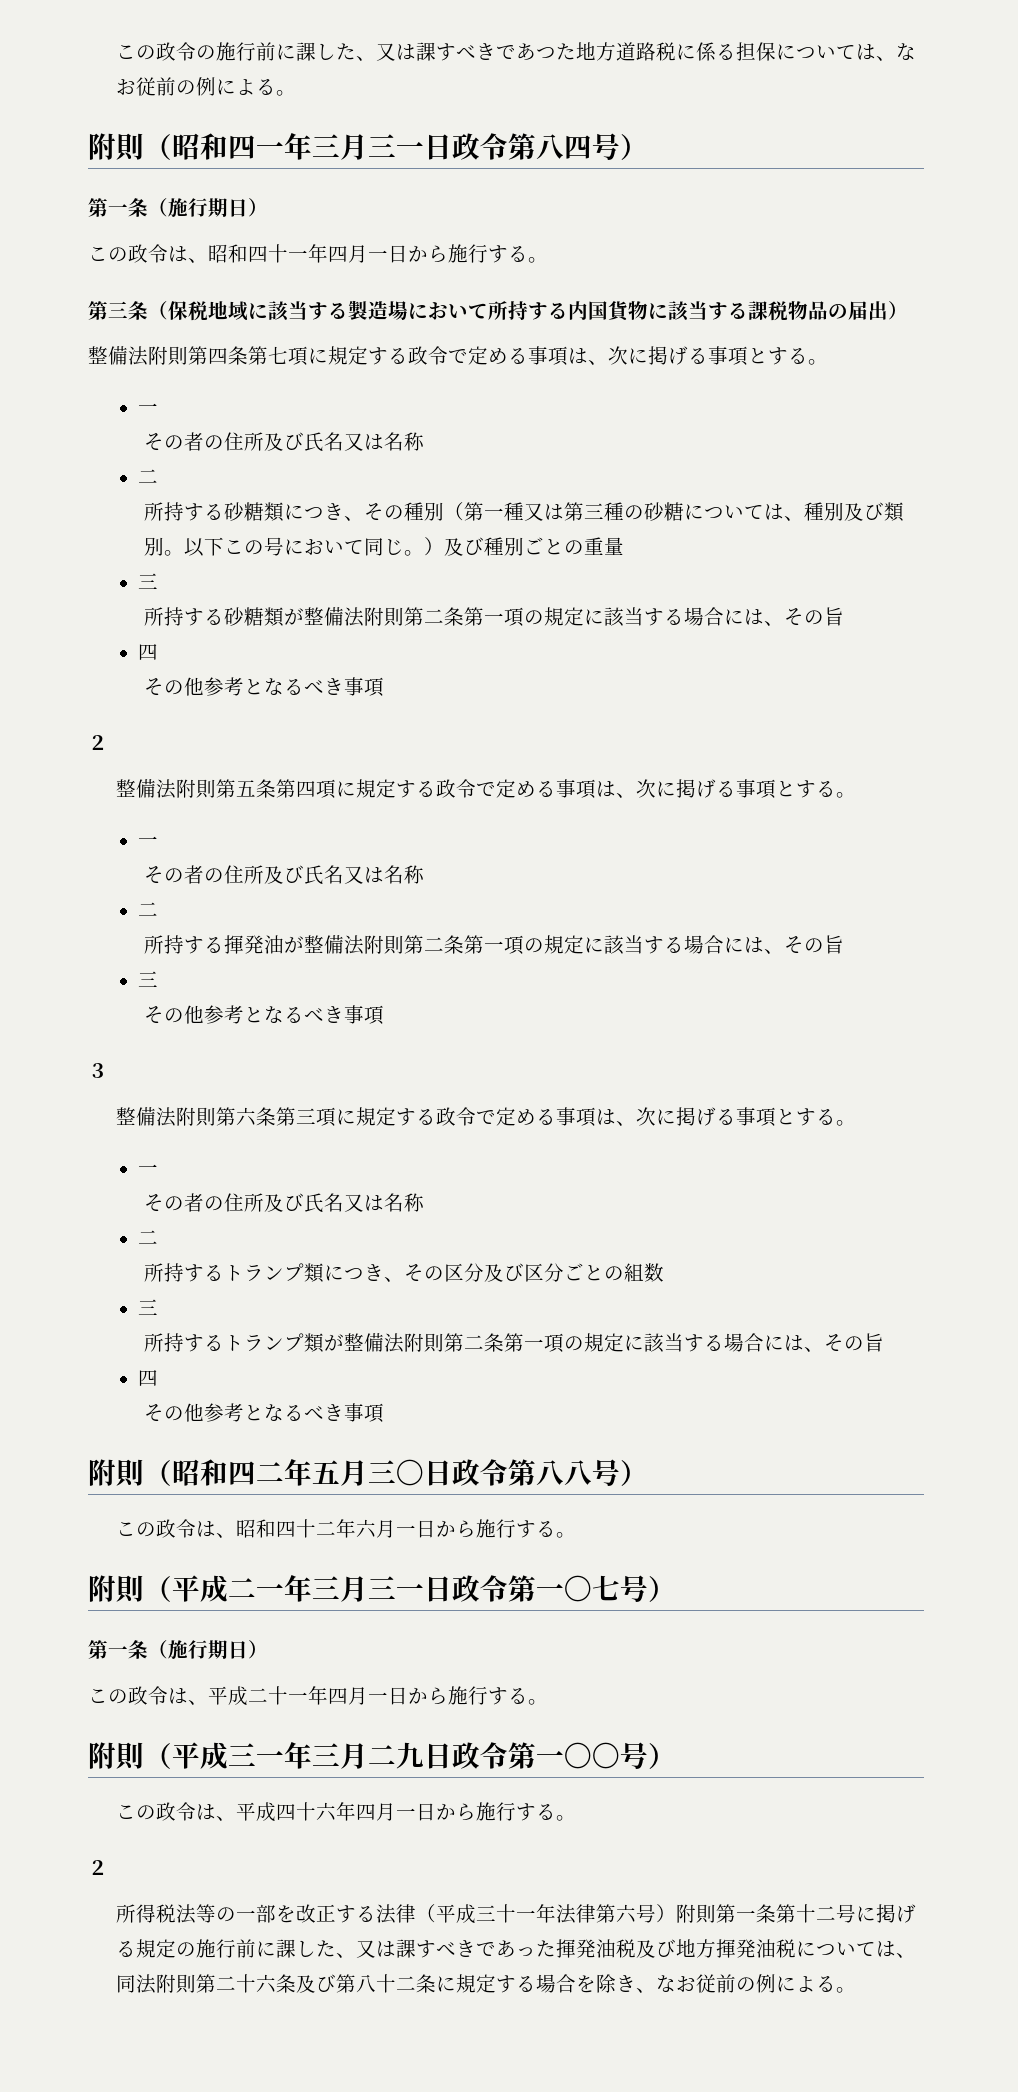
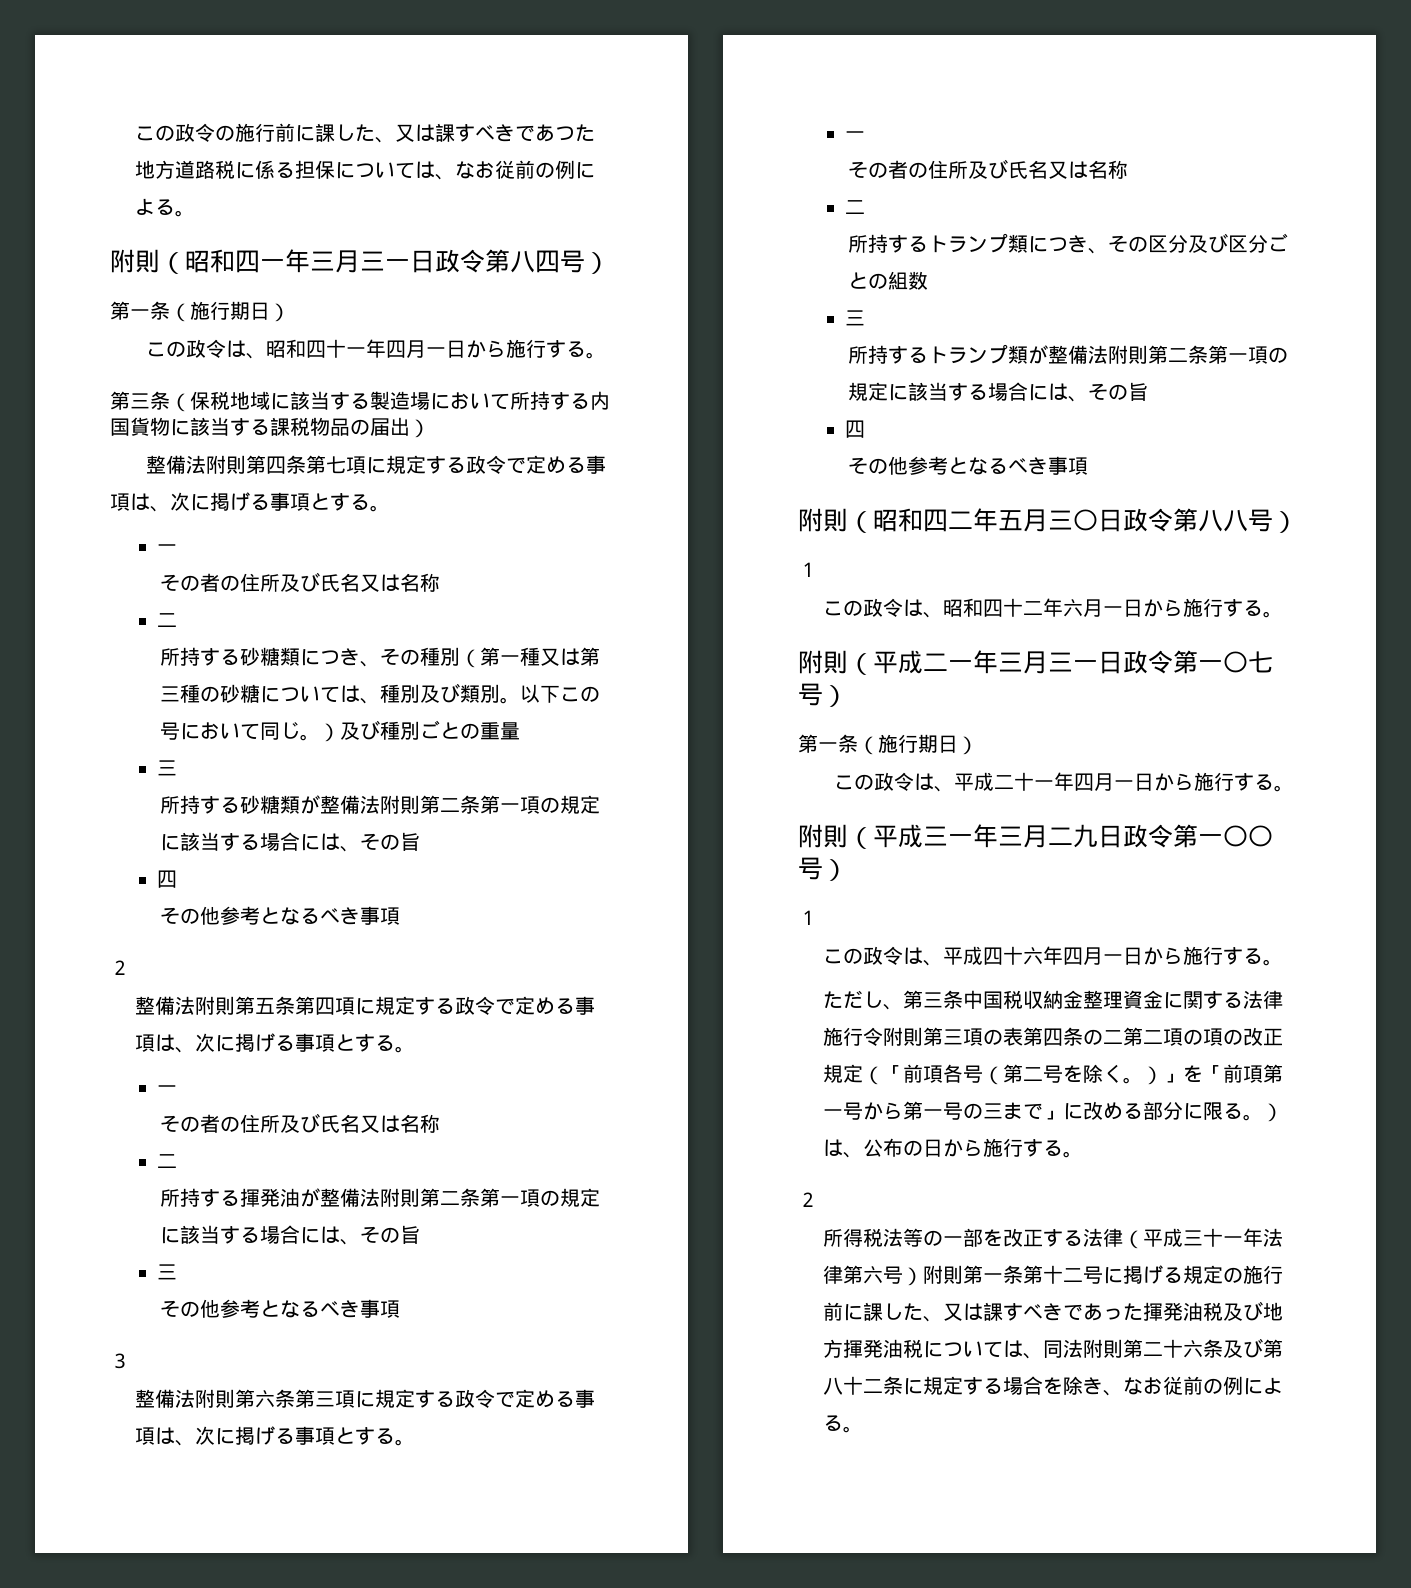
(648, 1473) none -> [798,562,818,577] // １
(676, 1756) none -> [798,910,818,925] // １
(577, 1818) none -> [823,990,1284,1010] [823,1027,1284,1046] [823,1064,1284,1085] [823,1101,1284,1122] [823,1138,1084,1158] // ただし、第三条中国税収納金整理資金に関する法律施行令附則第三項の表第四条の二第二項の項の改正規定（「前項各号（第二号を除く。）」を「前項第一号から第一号の三まで」に改める部分に限る。）は、公布の日から施行する。

